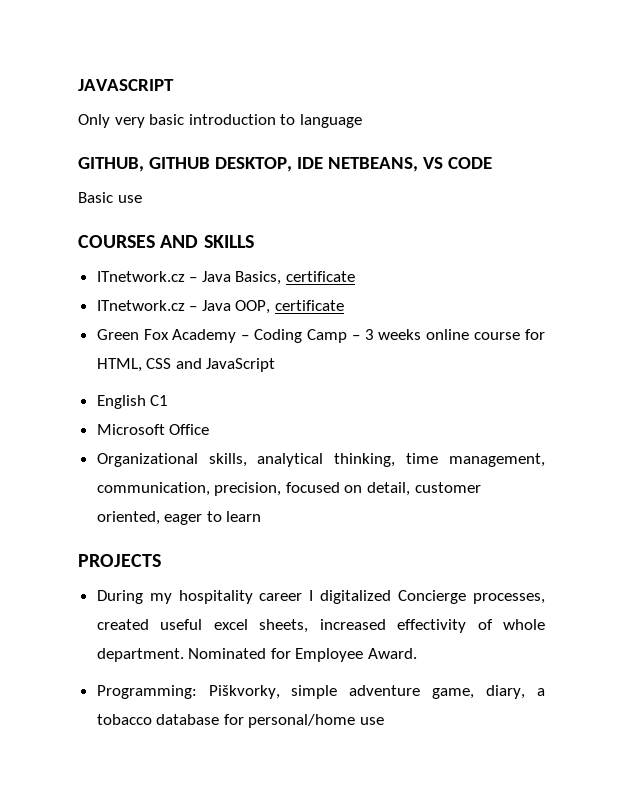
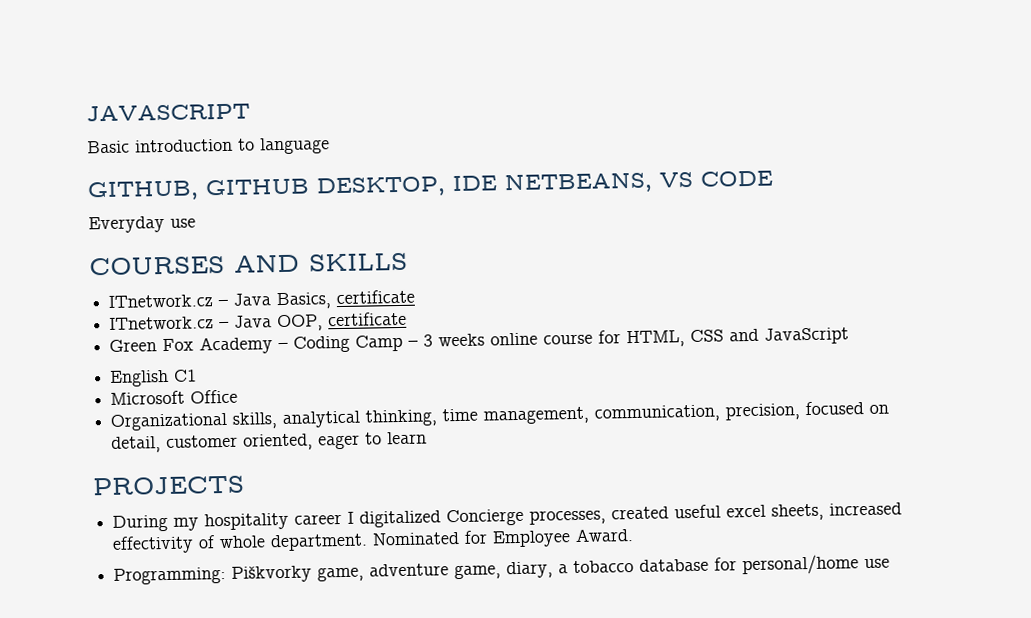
[78,114,185,128] Only very basic -> [87,140,130,154] Basic
[78,192,113,203] Basic -> [88,215,165,234] Everyday
[208,685,338,699] Piškvorky, simple -> [231,565,365,583] Piškvorky game,

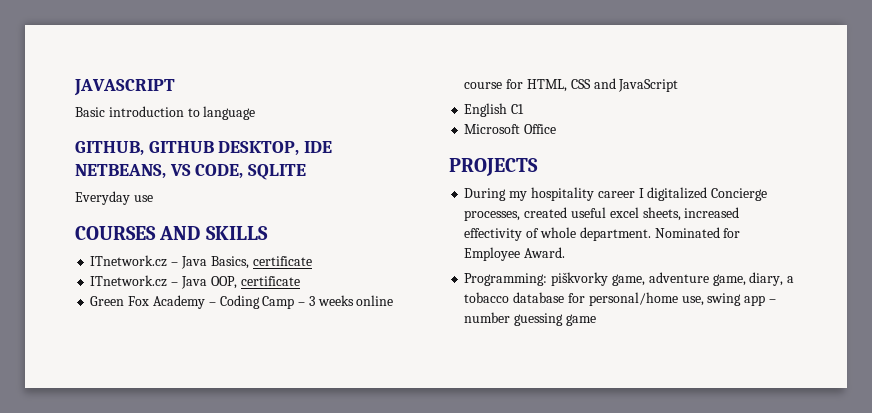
[700,170,773,187] CODE -> [195,164,307,180] CODE, SQLITE
[110,401,890,431] [111,431,428,453] // Organizational skills, analytical thinking, time management, communication, precision, focused on detail, customer oriented, eager to learn -> (557, 129) none
[231,565,313,583] Piškvorky -> [551,272,609,286] piškvorky
[864,558,891,569] use -> [681,293,776,306] [464,312,596,326] use, swing app – number guessing game

